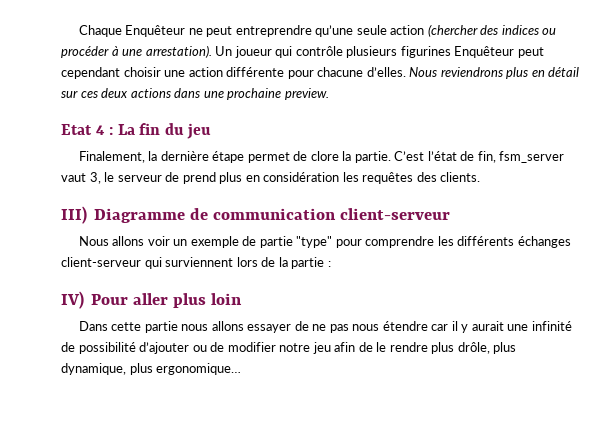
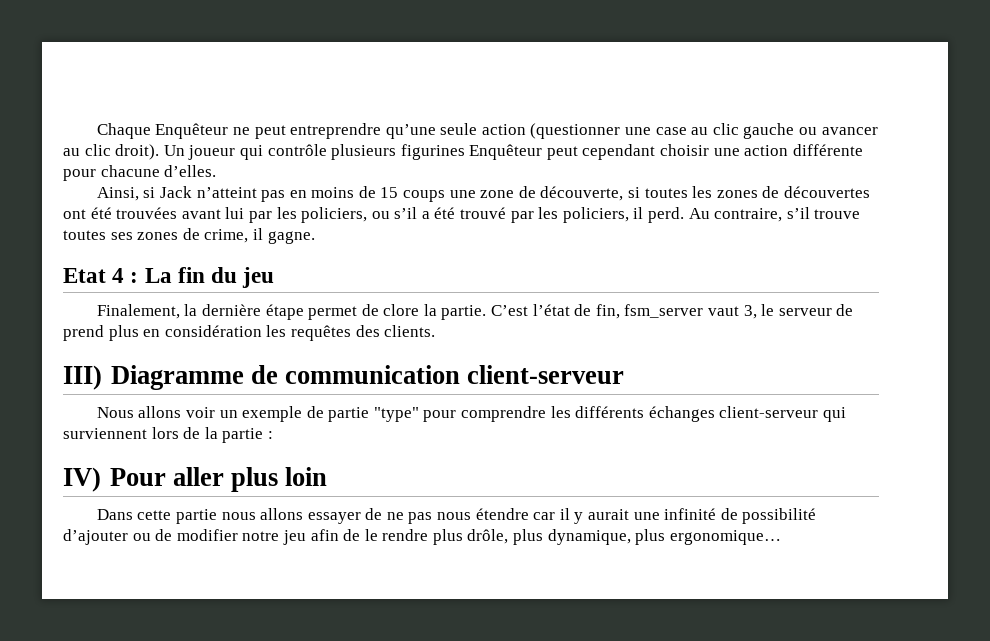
[427,24,557,37] [61,45,212,58] (chercher des indices ou procéder à une arrestation). -> [530,123,878,139] [63,144,160,160] (questionner une case au clic gauche ou avancer au clic droit).
[409,67,580,79] [61,88,329,100] Nous reviendrons plus en détail sur ces deux actions dans une prochaine preview. -> [96,186,870,202] [63,207,861,223] [63,228,315,244] // Ainsi, si Jack n’atteint pas en moins de 15 coups une zone de découverte, si toutes les zones de découvertes ont été trouvées avant lui par les policiers, ou s’il a été trouvé par les policiers, il perd. Au contraire, s’il trouve toutes ses zones de crime, il gagne.

